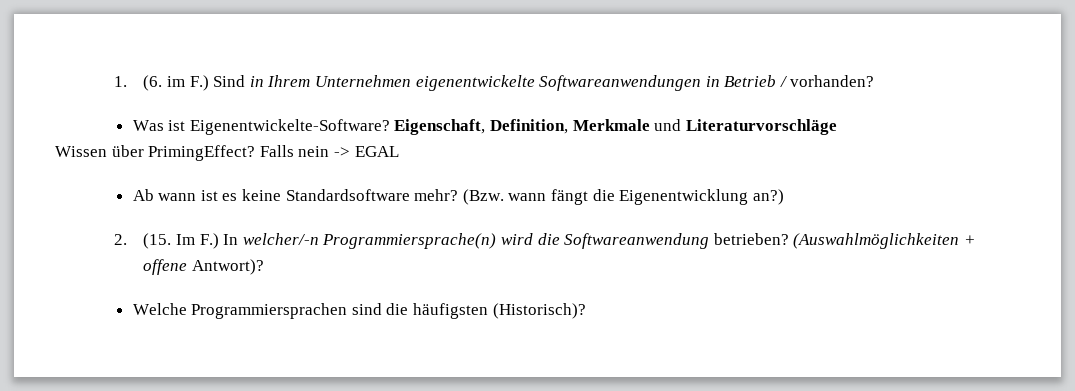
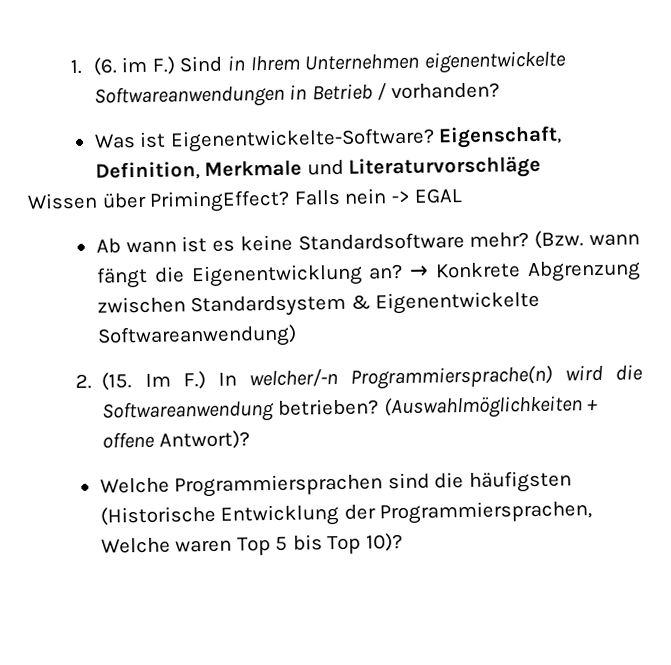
[752,189,784,205] an?) -> [368,260,641,283] [96,290,541,318] [96,324,297,349] an? → Konkrete Abgrenzung zwischen Standardsystem & Eigenentwickelte Softwareanwendung)
[492,303,586,319] (Historisch)? -> [99,500,593,527] [100,533,403,556] (Historische Entwicklung der Programmiersprachen, Welche waren Top 5 bis Top 10)?

